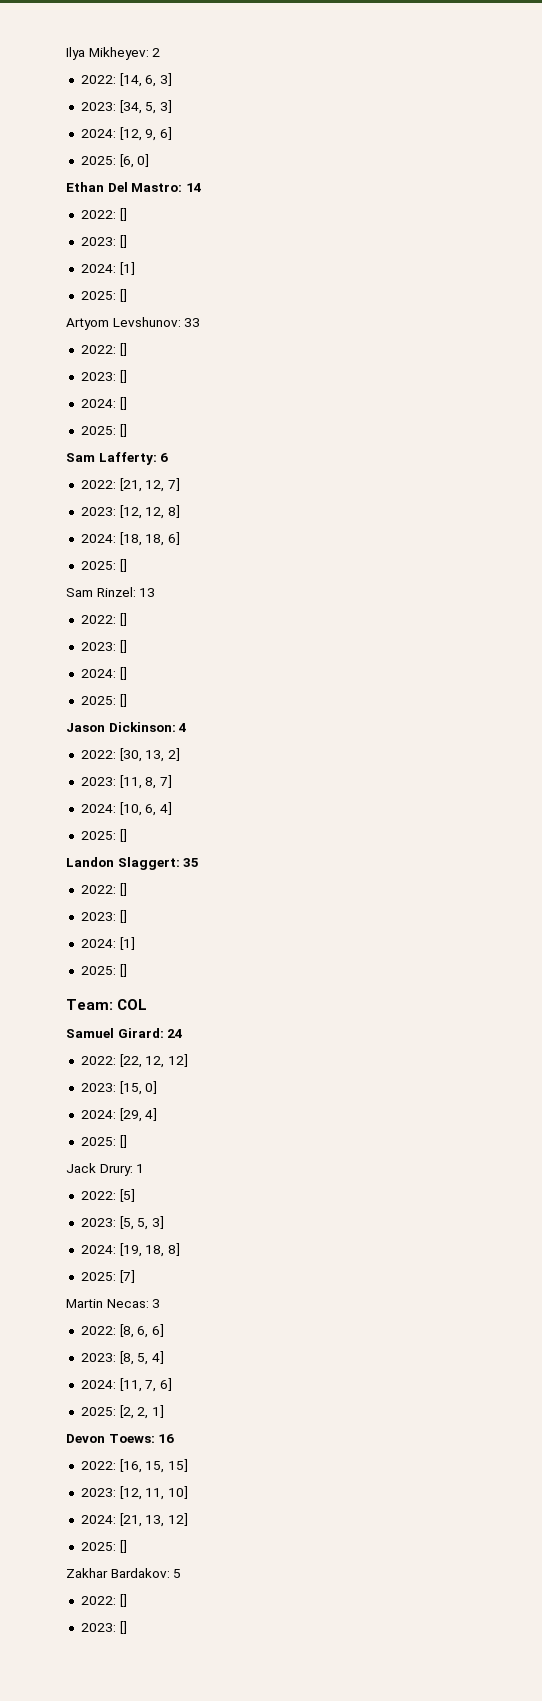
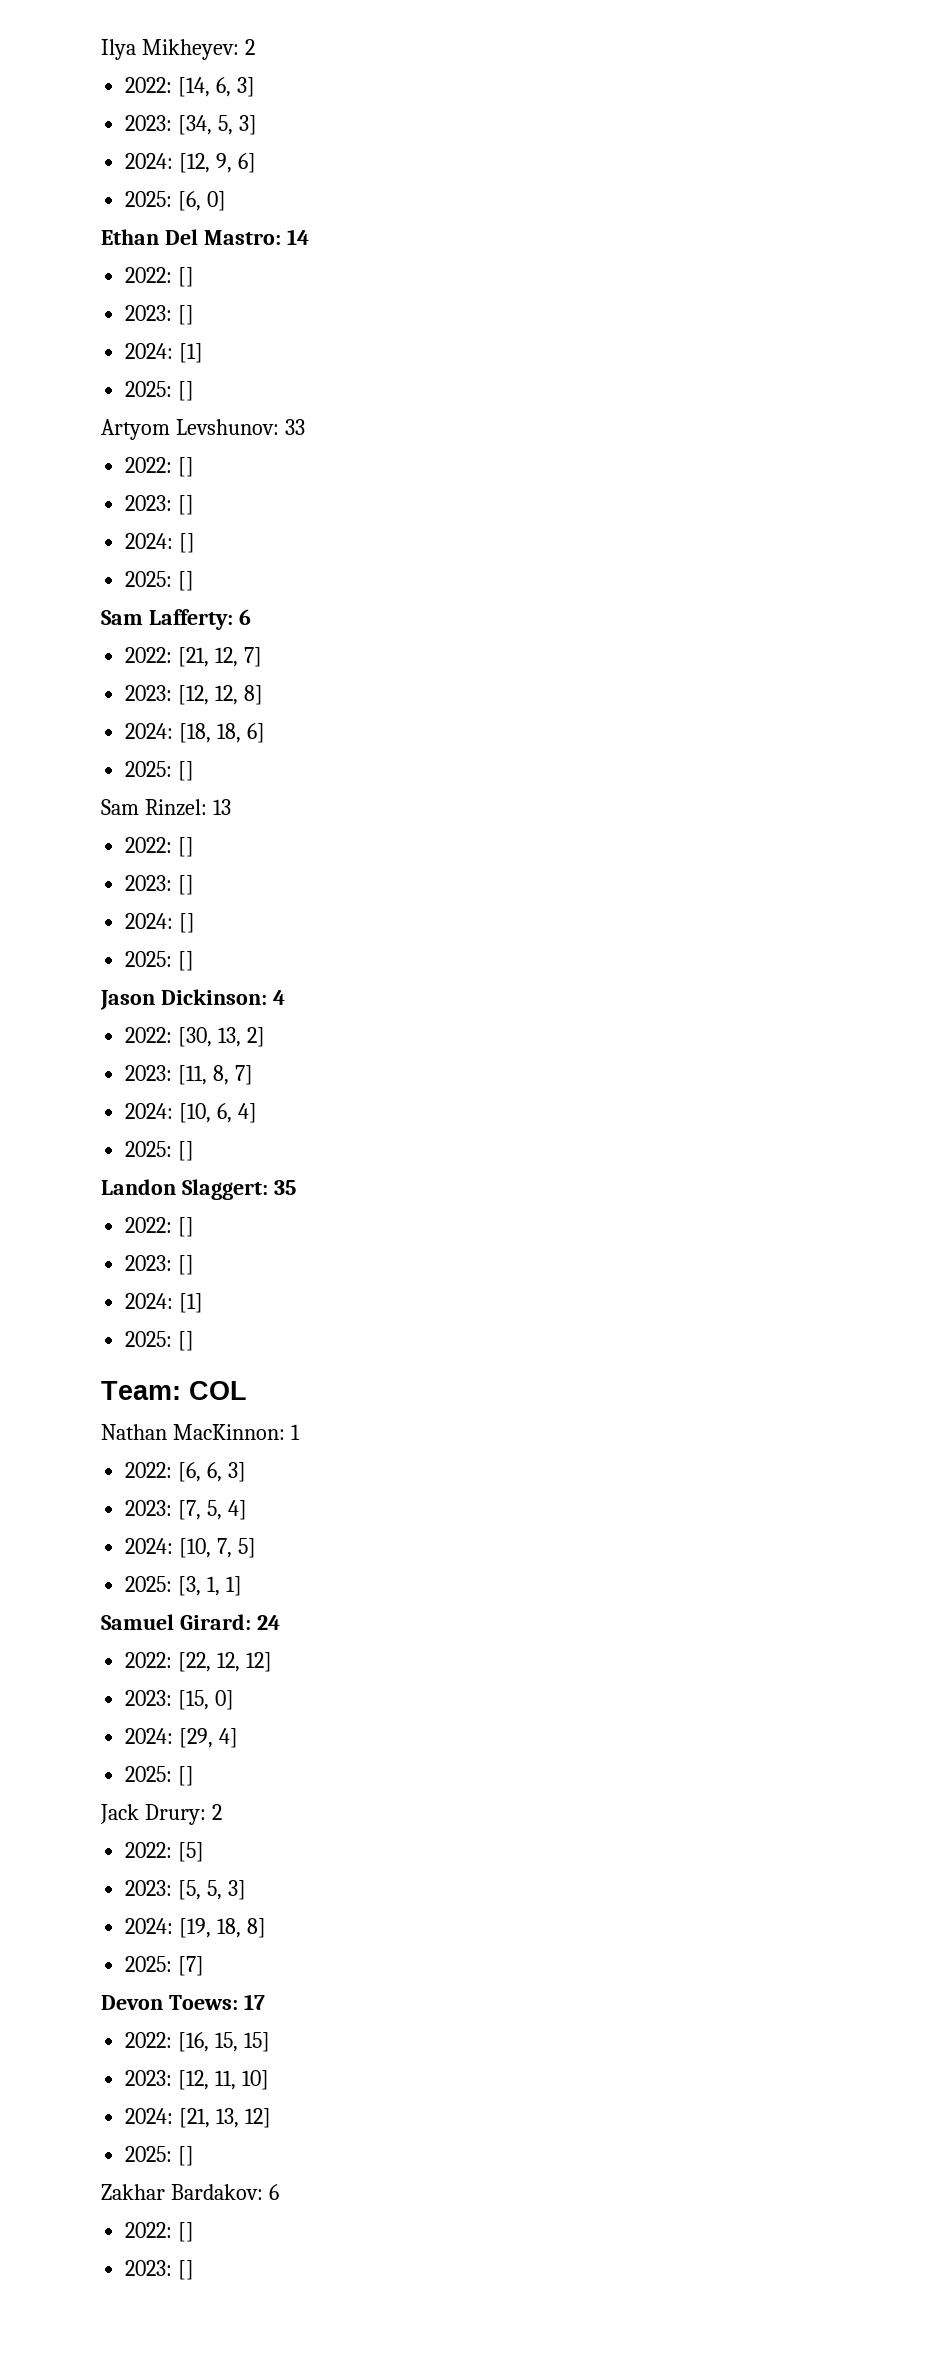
(148, 1004) none -> [101,1424,300,1440] [125,1462,247,1482] [125,1500,248,1520] [125,1538,257,1558] [125,1576,243,1596] // Nathan MacKinnon: 1 // 2022: [6, 6, 3] // 2023: [7, 5, 4] // 2024: [10, 7, 5] // 2025: [3, 1, 1]
[136,1164,145,1173] 1 -> [211,1804,222,1820] 2
[66,1299,161,1308] [80,1324,164,1338] [80,1351,164,1365] [80,1378,172,1392] [80,1405,164,1419] // Martin Necas: 3 // 2022: [8, 6, 6] // 2023: [8, 5, 4] // 2024: [11, 7, 6] // 2025: [2, 2, 1] -> (205, 1966) none
[158,1434,175,1443] 16 -> [243,1994,265,2010] 17
[173,1569,182,1578] 5 -> [268,2184,279,2200] 6

